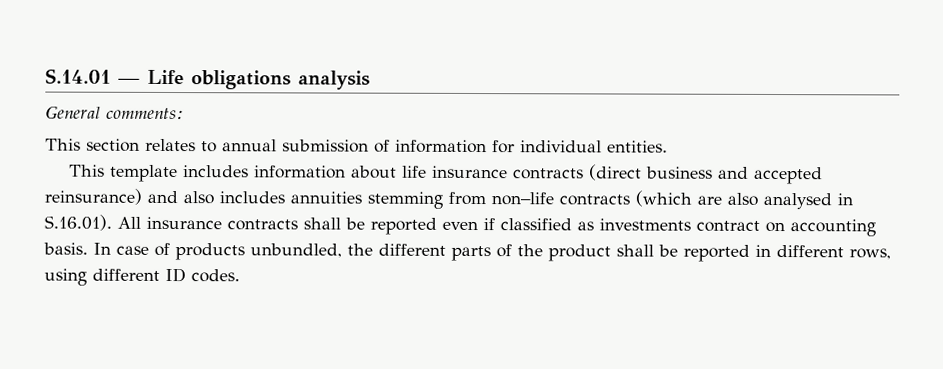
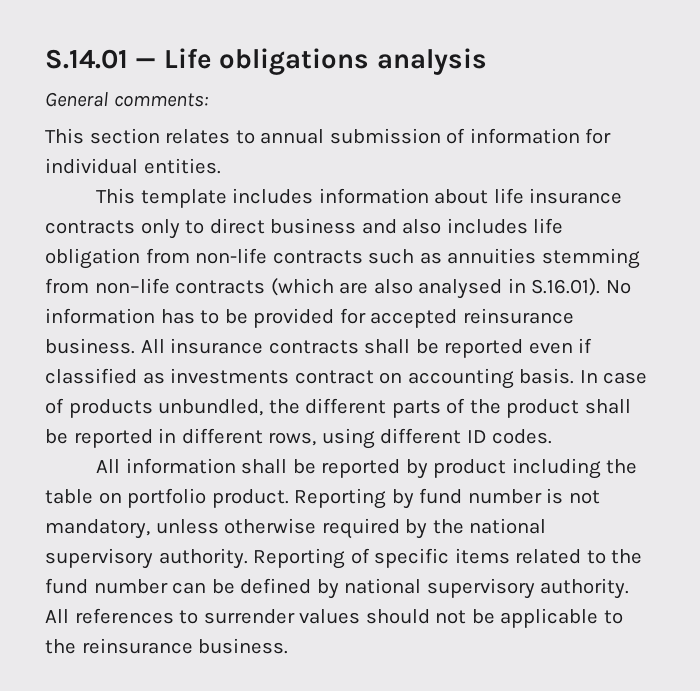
[588,164,823,185] [44,188,285,205] (direct business and accepted reinsurance) and also includes -> [140,218,564,239] [45,248,442,269] only to direct business and also includes life obligation from non-life contracts such as
(112, 222) none -> [605,280,631,294] [45,308,574,328] [45,338,135,354] No information has to be provided for accepted reinsurance business.
(240, 276) none -> [96,458,638,479] [45,488,600,509] [45,518,547,539] [45,548,643,569] [45,578,630,599] [45,608,623,628] [45,638,289,654] // All information shall be reported by product including the table on portfolio product. Reporting by fund number is not mandatory, unless otherwise required by the national supervisory authority. Reporting of specific items related to the fund number can be defined by national supervisory authority. All references to surrender values should not be applicable to the reinsurance business.

